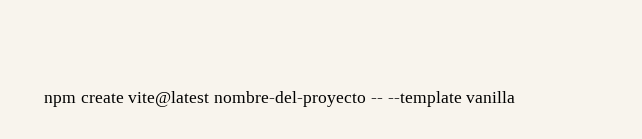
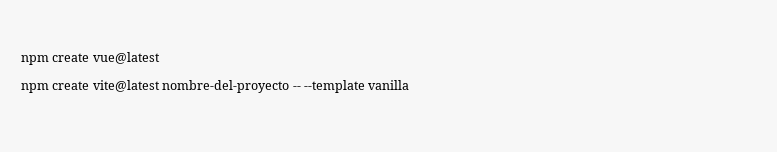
[44,93,124,107] npm create -> [21,52,160,65] [21,81,90,93] npm create vue@latest // npm create

